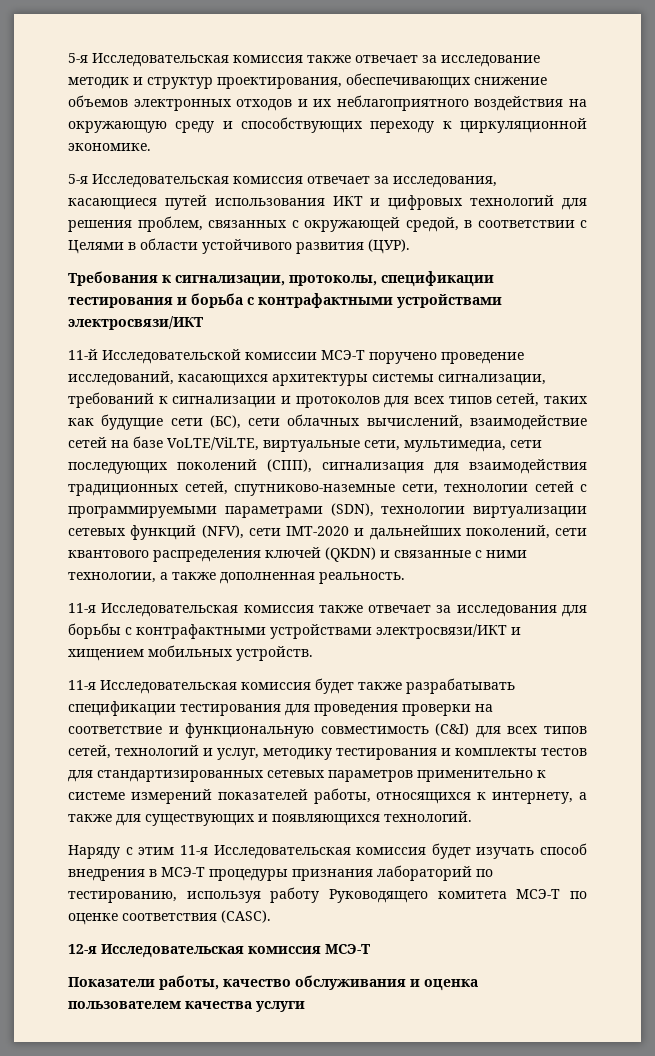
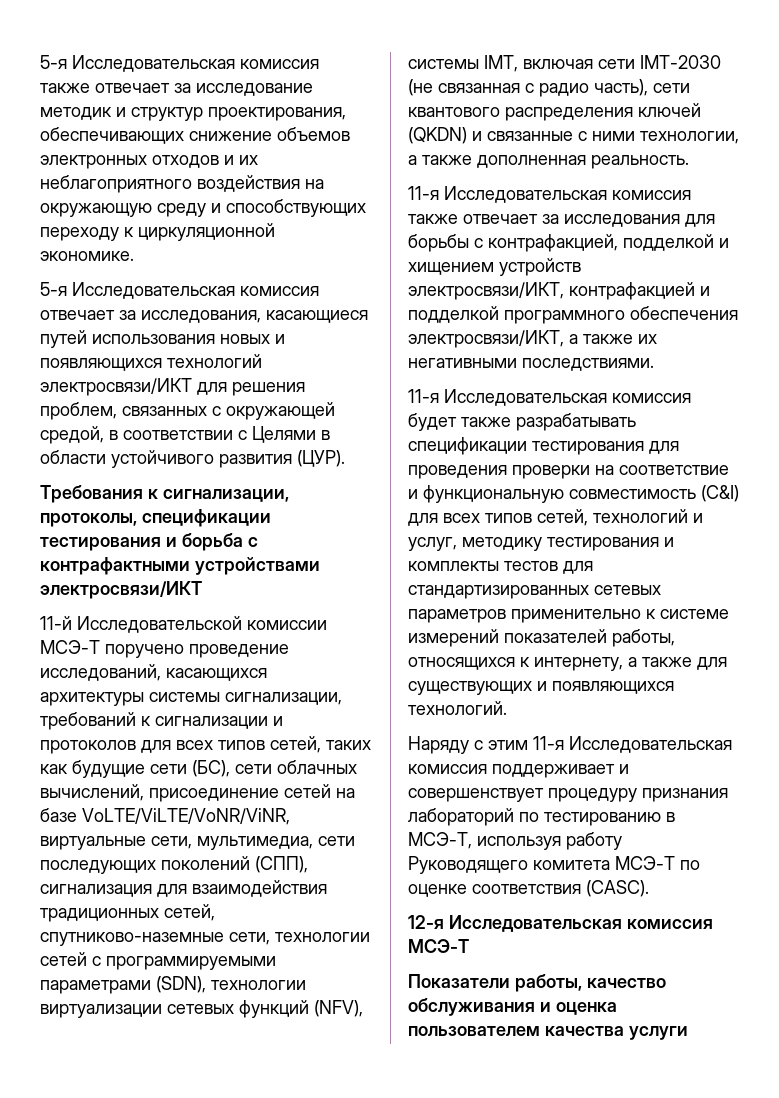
[332,195,555,210] ИКТ и цифровых технологий -> [220,334,285,344] [40,354,262,371] [40,378,192,396] новых и появляющихся технологий электросвязи/ИКТ
[469,415,587,430] взаимодействие -> [149,788,279,802] присоединение
[167,437,259,451] VoLTE/ViLTE, -> [82,808,290,825] VoLTE/ViLTE/VoNR/ViNR,
[248,525,550,540] сети IMT-2020 и дальнейших поколений, -> [408,55,721,72] [408,79,648,97] системы IMT, включая сети IMT-2030 (не связанная с радио часть),
[136,624,521,639] [68,645,313,661] контрафактными устройствами электросвязи/ИКТ и хищением мобильных устройств. -> [488,234,729,252] [408,258,581,276] [408,282,710,300] [408,306,738,324] [408,330,657,348] [408,358,654,371] контрафакцией, подделкой и хищением устройств электросвязи/ИКТ, контрафакцией и подделкой программного обеспечения электросвязи/ИКТ, а также их негативными последствиями.
[431,843,587,859] [68,865,493,881] [68,891,177,903] будет изучать способ внедрения в МСЭ-Т процедуры признания лабораторий по тестированию, -> [492,764,629,778] [408,788,728,802] [408,808,675,826] [408,832,472,849] поддерживает и совершенствует процедуру признания лабораторий по тестированию в МСЭ-T,

